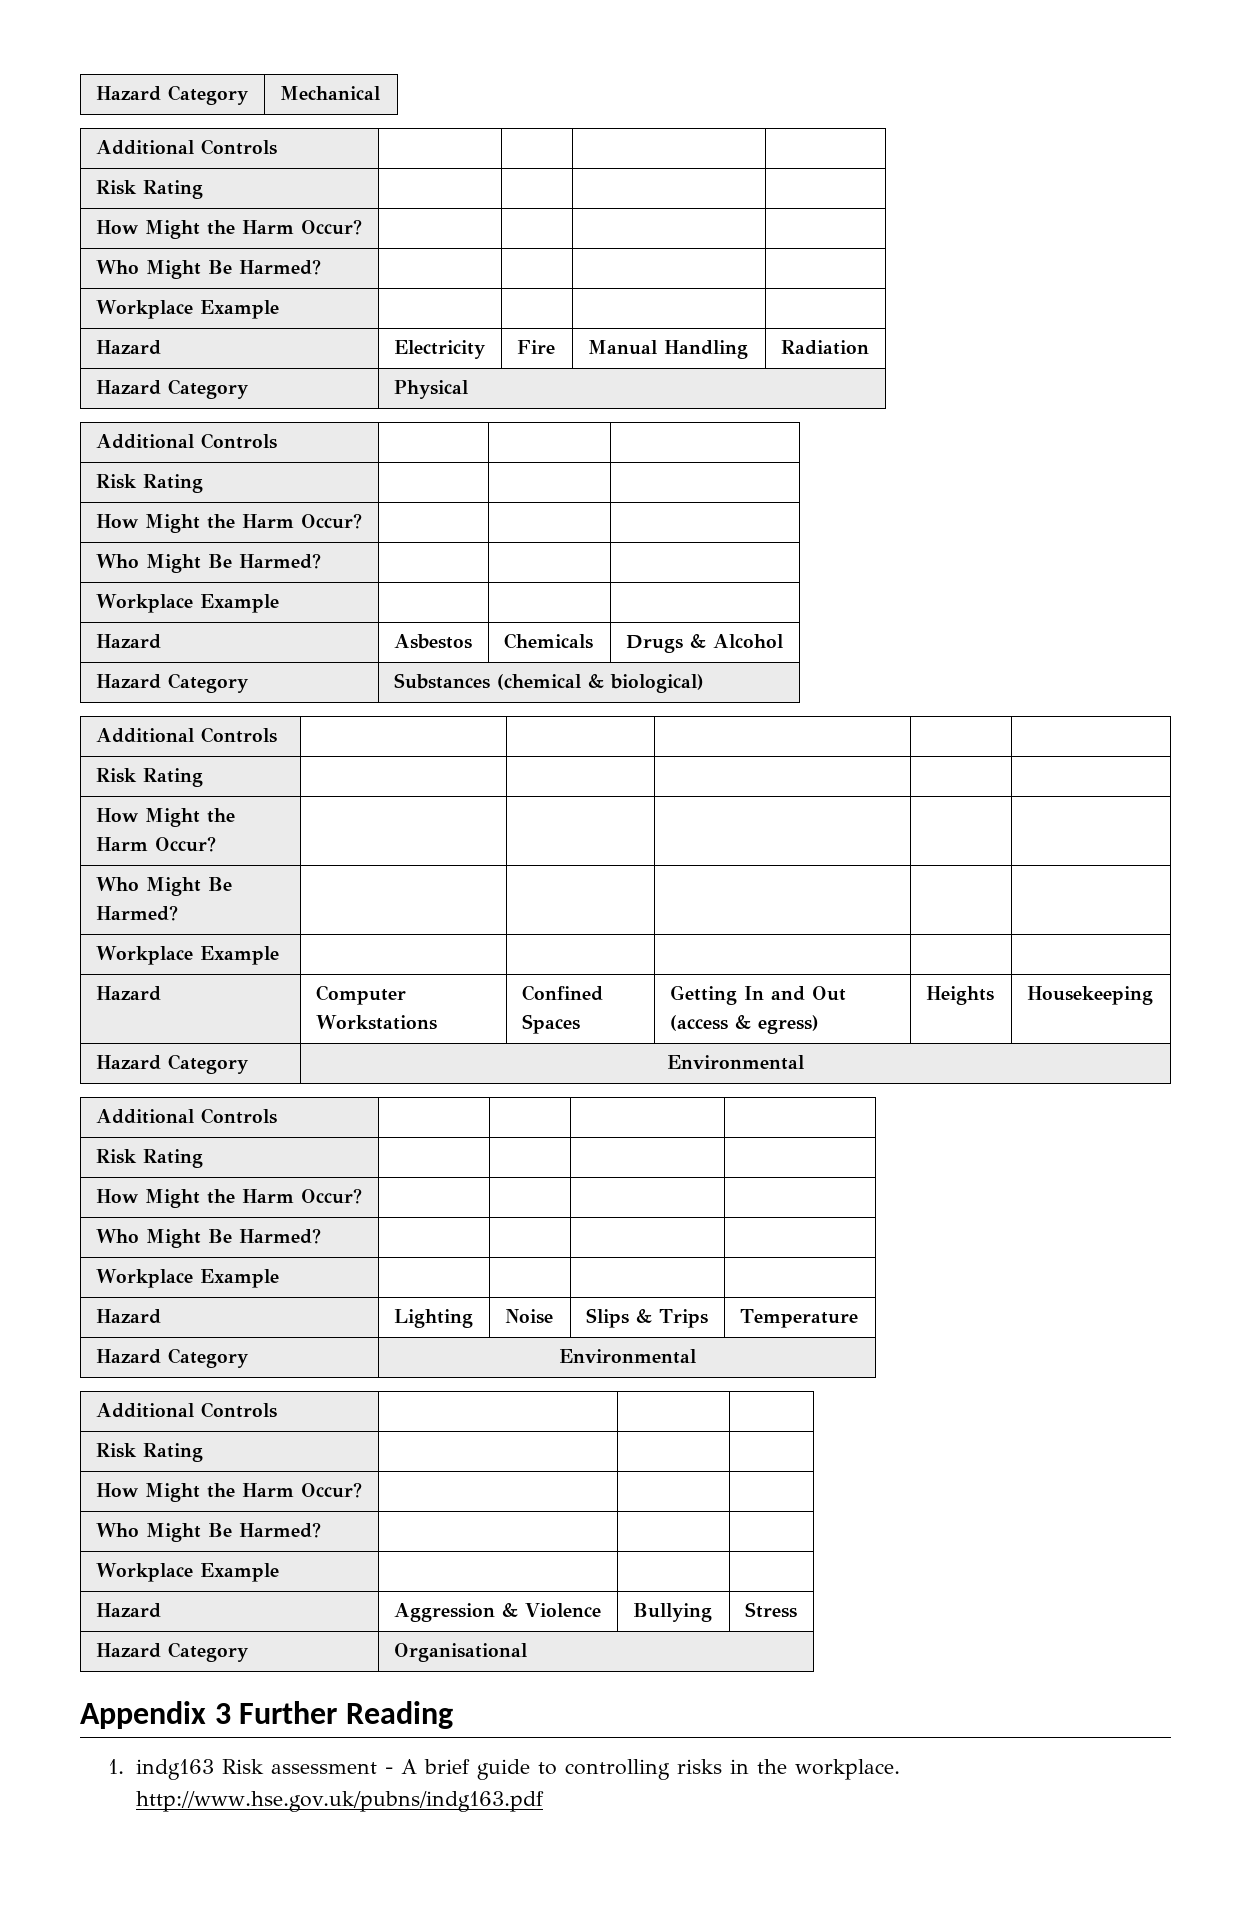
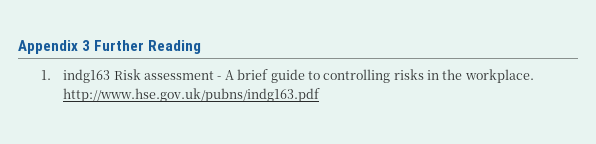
[95,85,249,105] [279,86,380,100] [95,139,277,155] [95,180,203,199] [95,219,362,239] [95,259,321,279] [95,300,279,319] [95,340,161,355] [393,340,486,359] [516,340,555,354] [587,340,748,359] [780,340,869,355] [95,379,249,399] [393,380,468,399] [95,433,277,449] [95,474,203,493] [95,513,362,533] [95,553,321,573] [95,594,279,613] [95,634,161,649] [393,634,472,649] [503,633,593,649] [625,634,783,653] [95,673,249,693] [393,673,704,693] [95,727,277,743] [95,768,203,787] [95,808,235,827] [95,836,216,852] [95,877,232,896] [95,905,178,921] [95,946,279,965] [95,986,161,1001] [315,985,406,1005] [315,1015,437,1030] [521,985,603,1001] [521,1014,580,1034] [669,985,846,1005] [669,1015,819,1034] [925,986,994,1005] [1026,986,1153,1005] [95,1054,249,1074] [667,1055,804,1070] [95,1108,277,1124] [95,1149,203,1168] [95,1188,362,1208] [95,1228,321,1248] [95,1269,279,1288] [95,1309,161,1324] [393,1309,473,1328] [504,1309,553,1324] [585,1308,708,1328] [739,1309,858,1328] [95,1348,249,1368] [558,1349,696,1364] [95,1402,277,1418] [95,1443,203,1462] [95,1482,362,1502] [95,1522,321,1542] [95,1563,279,1582] [95,1603,161,1618] [393,1603,601,1622] [632,1603,712,1622] [744,1602,797,1618] [95,1642,249,1662] [393,1643,527,1662] Hazard Category | Mechanical // Additional Controls | | | | // Risk Rating | | | | // How Might the Harm Occur? | | | | // Who Might Be Harmed? | | | | // Workplace Example | | | | // Hazard | Electricity | Fire | Manual Handling | Radiation // Hazard Category | Physical // Additional Controls | | | // Risk Rating | | | // How Might the Harm Occur? | | | // Who Might Be Harmed? | | | // Workplace Example | | | // Hazard | Asbestos | Chemicals | Drugs & Alcohol // Hazard Category | Substances (chemical & biological) // Additional Controls | | | | | // Risk Rating | | | | | // How Might the Harm Occur? | | | | | // Who Might Be Harmed? | | | | | // Workplace Example | | | | | // Hazard | Computer Workstations | Confined Spaces | Getting In and Out (access & egress) | Heights | Housekeeping // Hazard Category | Environmental // Additional Controls | | | | // Risk Rating | | | | // How Might the Harm Occur? | | | | // Who Might Be Harmed? | | | | // Workplace Example | | | | // Hazard | Lighting | Noise | Slips & Trips | Temperature // Hazard Category | Environmental // Additional Controls | | | // Risk Rating | | | // How Might the Harm Occur? | | | // Who Might Be Harmed? | | | // Workplace Example | | | // Hazard | Aggression & Violence | Bullying | Stress // Hazard Category | Organisational // -> (18, 47) none

